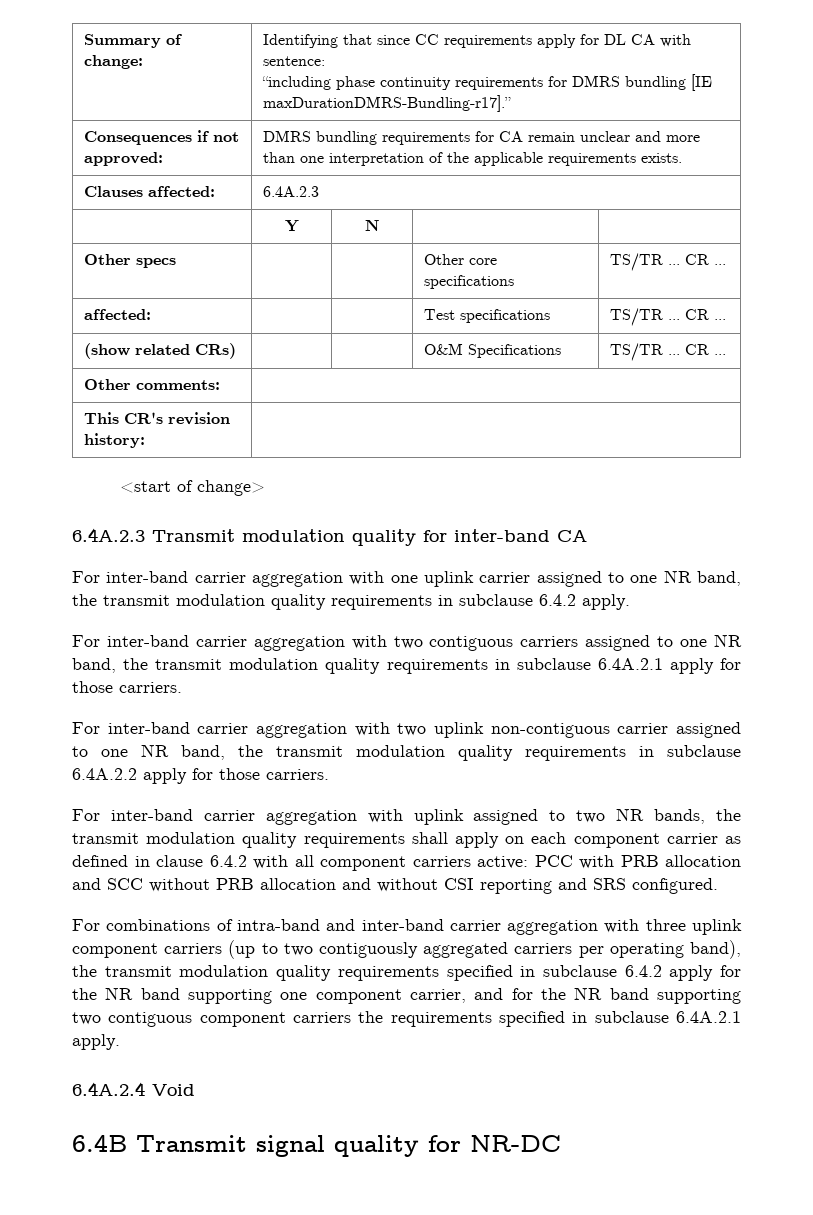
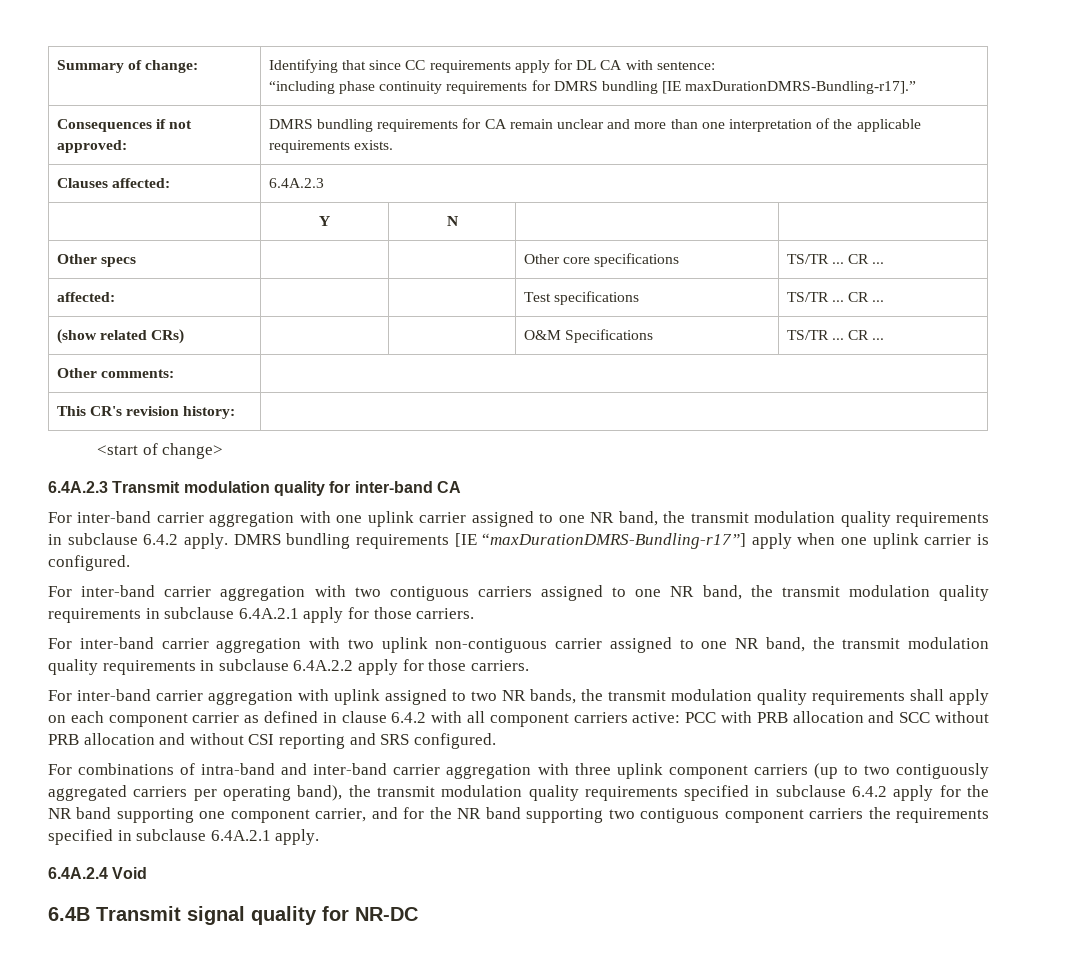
(630, 602) none -> [233,533,989,549] [48,555,130,571] DMRS bundling requirements [IE “maxDurationDMRS-Bundling-r17”] apply when one uplink carrier is configured.

